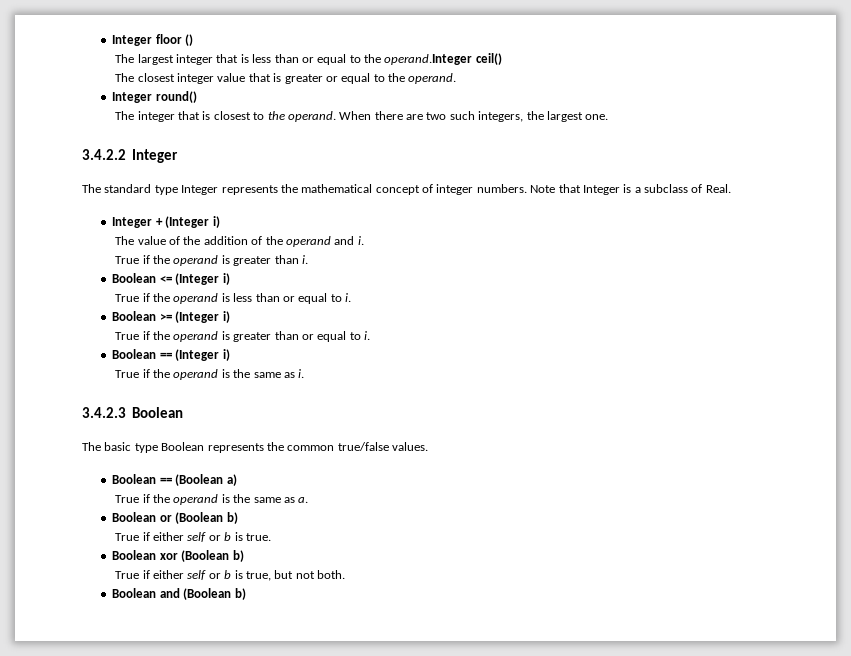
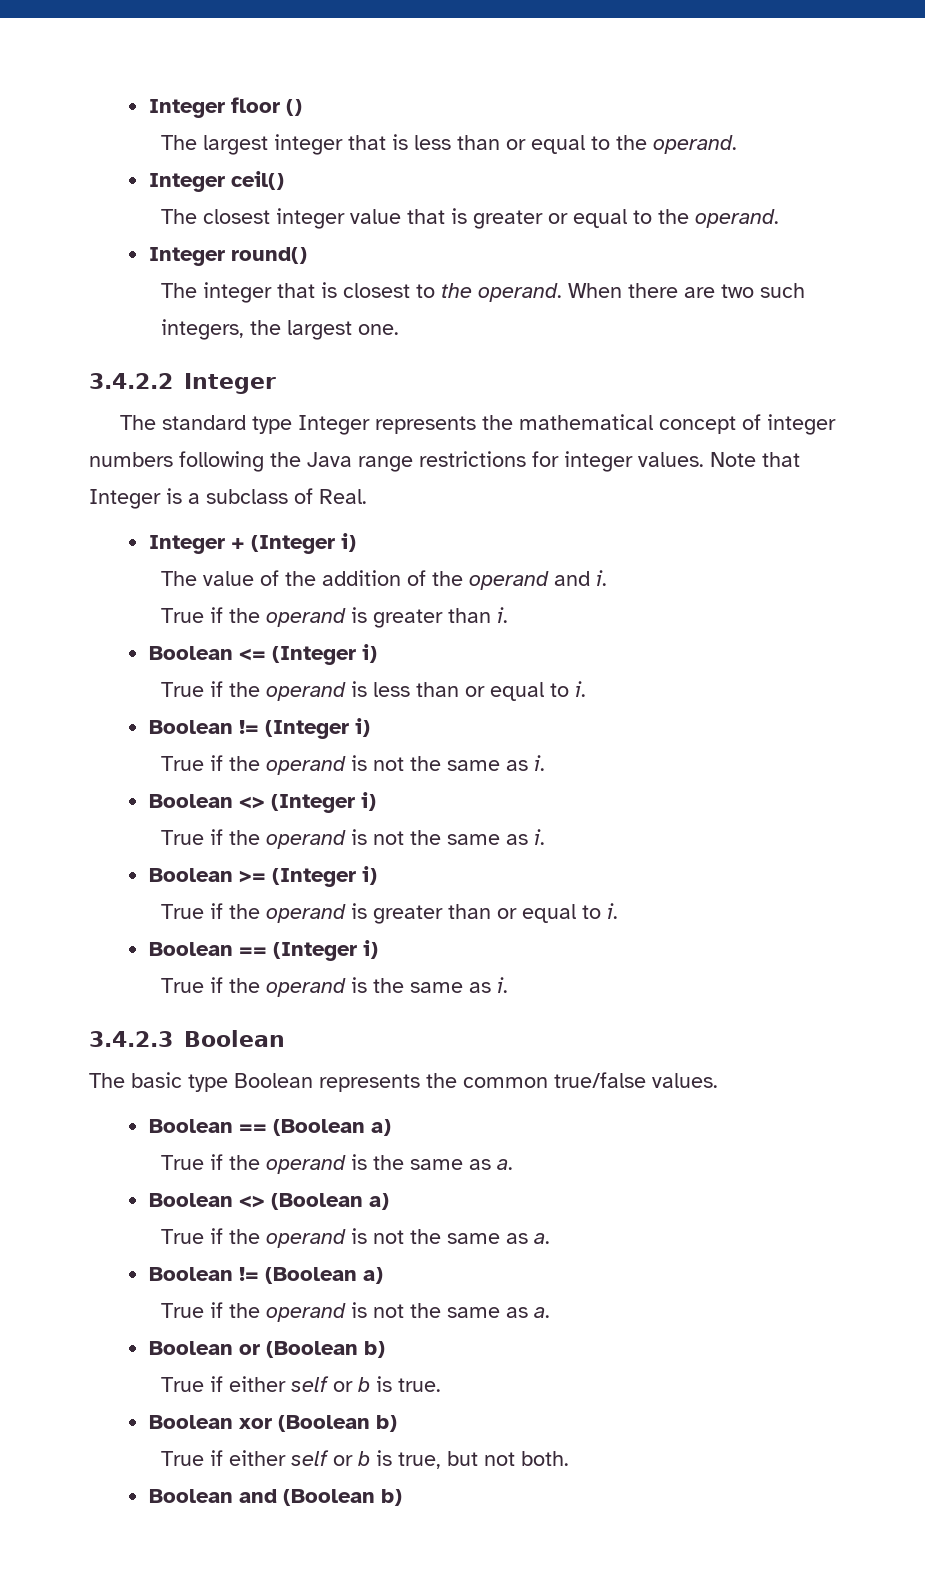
[384,54,473,65] operand.Integer -> [652,135,737,154] [149,173,226,192] operand. // Integer
[476,184,527,193] numbers. -> [89,451,704,472] numbers following the Java range restrictions for integer values.
(352, 297) none -> [149,718,371,739] [160,755,545,775] [149,792,377,813] [160,829,545,849] // Boolean != (Integer i) // True if the operand is not the same as i. // Boolean <> (Integer i) // True if the operand is not the same as i.
(309, 500) none -> [149,1193,390,1210] [160,1228,550,1248] [149,1267,384,1284] [160,1302,550,1322] // Boolean <> (Boolean a) // True if the operand is not the same as a. // Boolean != (Boolean a) // True if the operand is not the same as a.

